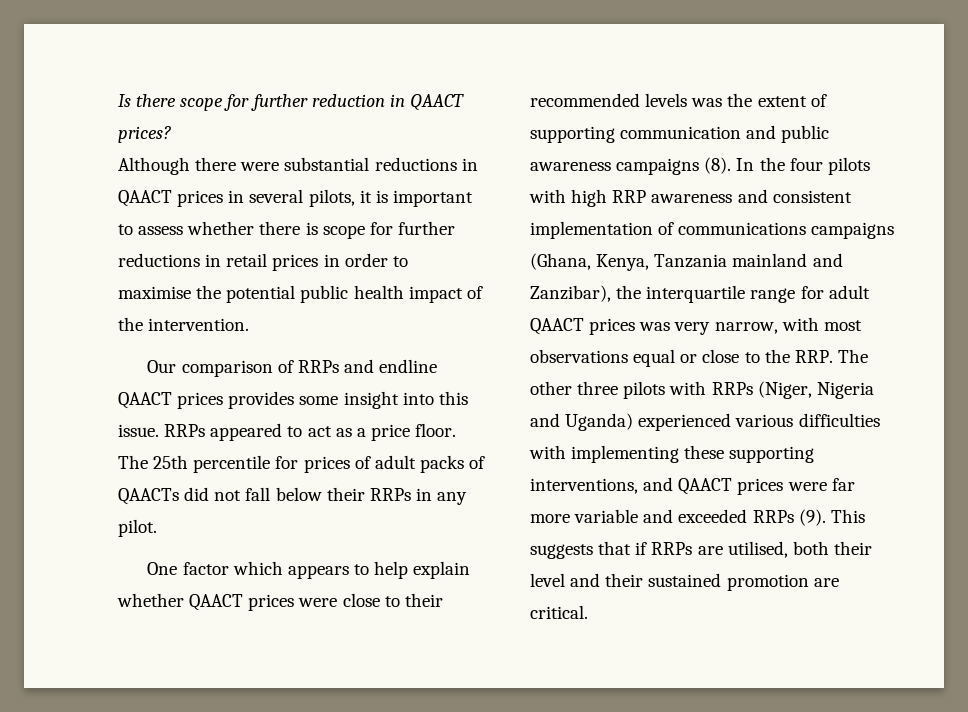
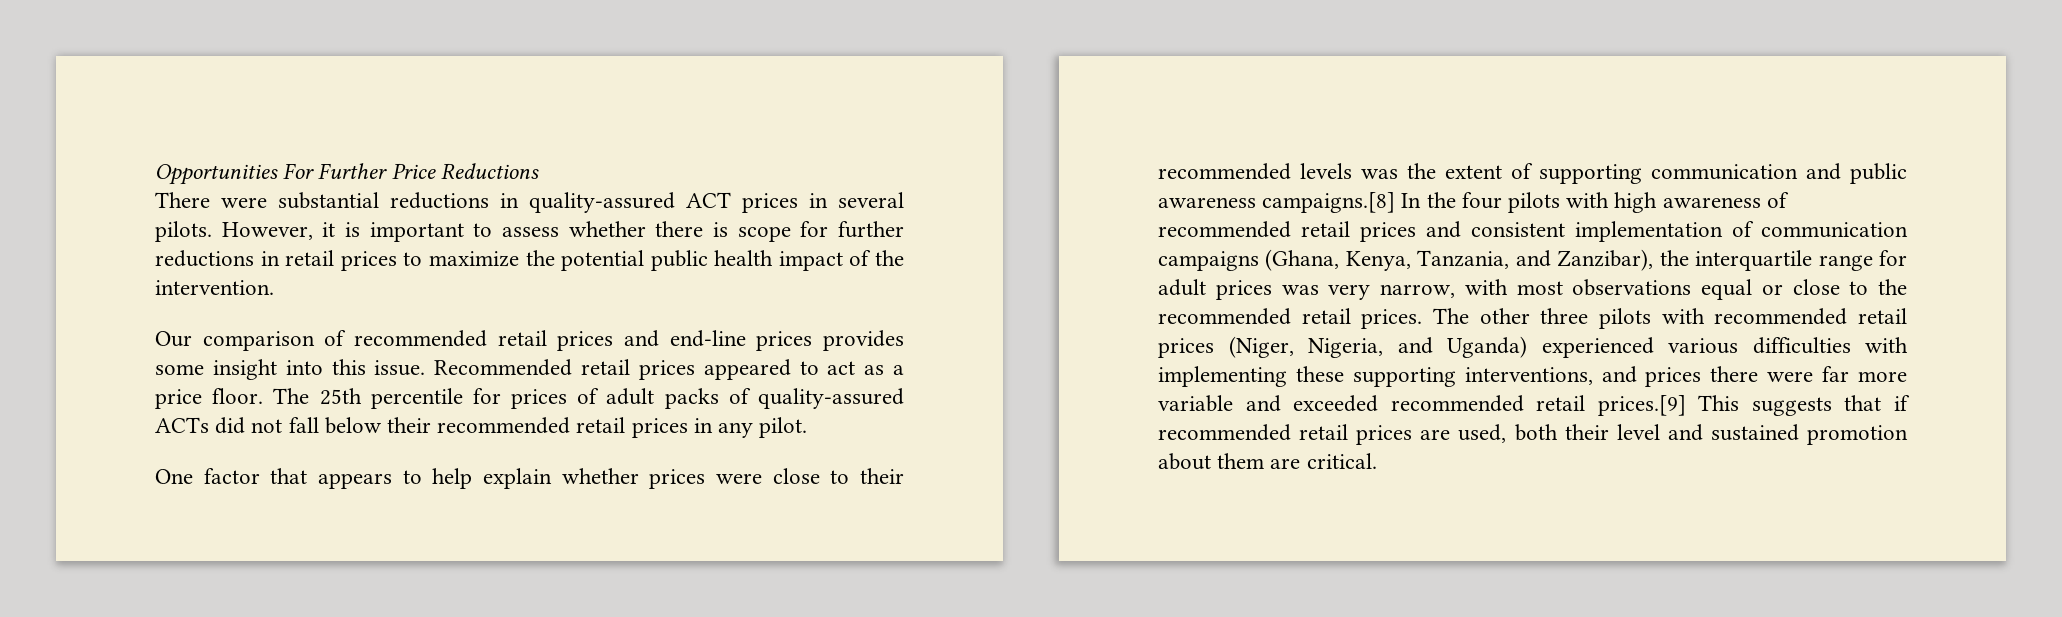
[118,94,464,111] [118,126,171,143] [118,157,237,175] Is there scope for further reduction in QAACT prices? // Although there -> [155,163,539,185] [155,192,210,208] Opportunities For Further Price Reductions // There
[118,190,172,207] QAACT -> [529,192,731,213] quality-assured ACT
[308,189,355,207] pilots, -> [155,221,313,242] pilots. However,
[323,253,408,267] [118,286,191,299] in order to maximise -> [403,251,519,267] to maximize
[297,359,438,373] [118,392,172,409] RRPs and endline QAACT -> [354,330,746,351] recommended retail prices and end-line
[164,424,206,437] RRPs -> [434,359,695,380] Recommended retail prices
[118,488,179,505] QAACTs -> [758,388,904,409] [155,417,209,433] quality-assured ACTs
[369,488,411,501] RRPs -> [437,417,688,438] recommended retail prices
[232,561,283,575] which -> [270,468,308,484] that
[189,594,244,611] QAACT -> (639, 476) none
[616,157,732,175] campaigns (8). -> [1262,192,1396,213] campaigns.[8]
[612,190,733,203] RRP awareness -> [1662,192,1789,208] [1158,221,1416,242] awareness of recommended retail prices
[678,222,807,235] communications -> [1761,222,1908,238] communication
[654,253,808,268] Tanzania mainland -> [1417,250,1510,269] Tanzania,
[530,318,584,335] QAACT -> (1206, 287) none
[794,350,833,363] RRP. -> [1158,308,1423,329] recommended retail prices.
[711,381,874,399] RRPs (Niger, Nigeria -> [1714,308,1907,325] [1158,336,1383,358] recommended retail prices (Niger, Nigeria,
[678,478,784,495] QAACT prices -> [1645,366,1759,387] prices there
[752,509,826,526] RRPs (9). -> [1390,395,1686,416] recommended retail prices.[9]
[651,541,788,558] RRPs are utilised, -> [1158,424,1507,445] recommended retail prices are used,
[605,573,644,587] their -> (1703, 432) none
(809, 582) none -> [1158,453,1265,470] about them

